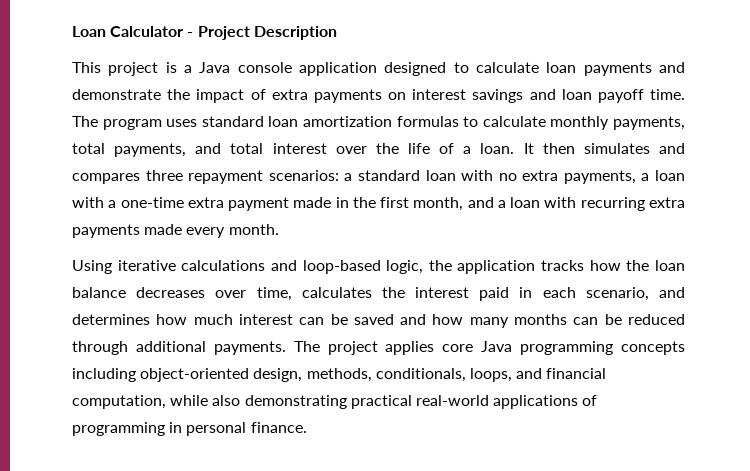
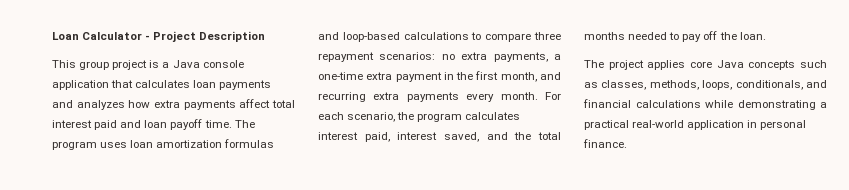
(101, 67) none -> [79,61,110,70] group
[384,62,685,76] [72,89,524,103] designed to calculate loan payments and demonstrate the impact of extra payments on interest savings -> [111,80,272,90] [52,99,295,110] [52,120,118,130] that calculates loan payments and analyzes how extra payments affect total interest paid
[201,116,264,127] standard -> (128, 145) none
[463,116,686,130] [72,143,686,157] [72,170,494,184] to calculate monthly payments, total payments, and total interest over the life of a loan. It then simulates and compares three repayment scenarios: a standard loan with -> [318,32,561,42] [318,52,436,62] and loop-based calculations to compare three repayment scenarios:
[655,170,685,181] [72,197,117,208] loan with a -> (561, 57) none
[293,197,332,208] made -> (442, 77) none
[497,197,577,208] a loan with -> (561, 76) none
[144,224,183,235] made -> (459, 97) none
[72,260,685,274] [72,287,685,301] [72,314,685,328] [72,341,286,355] // Using iterative calculations and loop-based logic, the application tracks how the loan balance decreases over time, calculates the interest paid in each scenario, and determines how much interest can be saved and how many months can be reduced through additional payments. -> [545,92,561,100] [318,112,521,122] [318,132,561,142] [584,31,766,42] For each scenario, the program calculates interest paid, interest saved, and the total months needed to pay off the loan. //
[520,341,686,355] [72,368,607,382] [72,395,598,409] [72,422,165,436] programming concepts including object-oriented design, methods, conditionals, loops, and financial computation, while also demonstrating practical real-world applications of programming -> [748,60,827,70] [584,80,827,90] [583,99,827,110] [584,120,745,130] concepts such as classes, methods, loops, conditionals, and financial calculations while demonstrating a practical real-world application

